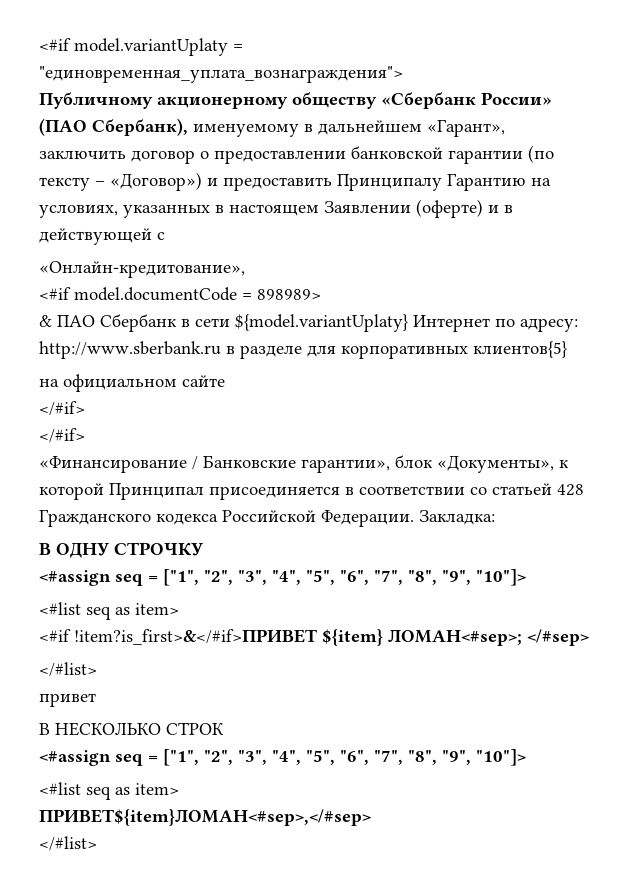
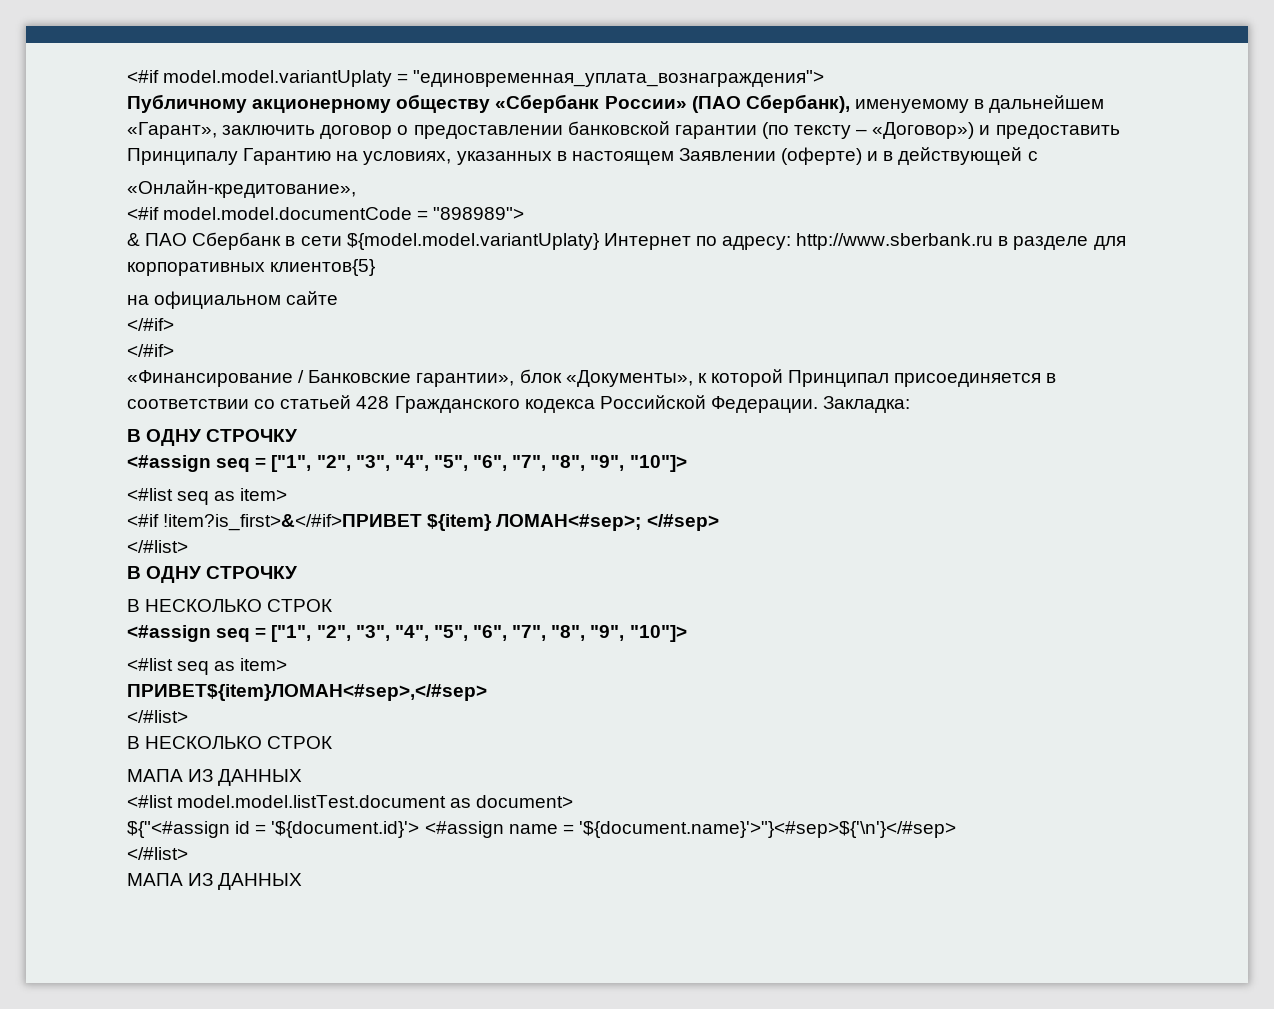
[39,38,228,56] <#if model.variantUplaty -> [127,70,393,87] <#if model.model.variantUplaty
[74,287,321,301] model.documentCode = 898989> -> [163,207,525,220] model.model.documentCode = "898989">
[235,314,408,332] ${model.variantUplaty} -> [346,233,599,250] ${model.model.variantUplaty}
[39,693,96,707] привет -> [127,566,298,583] В ОДНУ СТРОЧКУ
(97, 843) none -> [127,736,333,749] [127,769,303,786] [127,795,574,808] [127,821,956,838] [127,847,188,860] [127,873,303,890] // В НЕСКОЛЬКО СТРОК // МАПА ИЗ ДАННЫХ // <#list model.model.listTest.document as document> // ${"<#assign id = '${document.id}'> <#assign name = '${document.name}'>"}<#sep>${'\n'}</#sep> // </#list> // МАПА ИЗ ДАННЫХ

